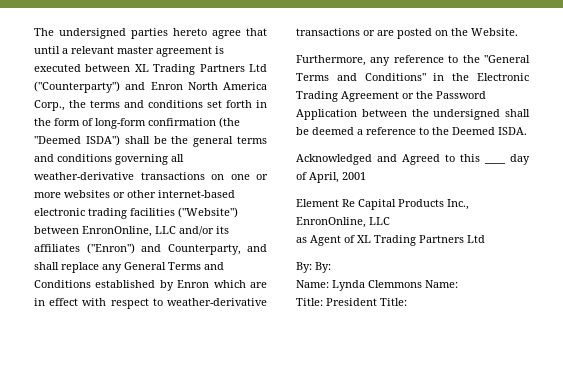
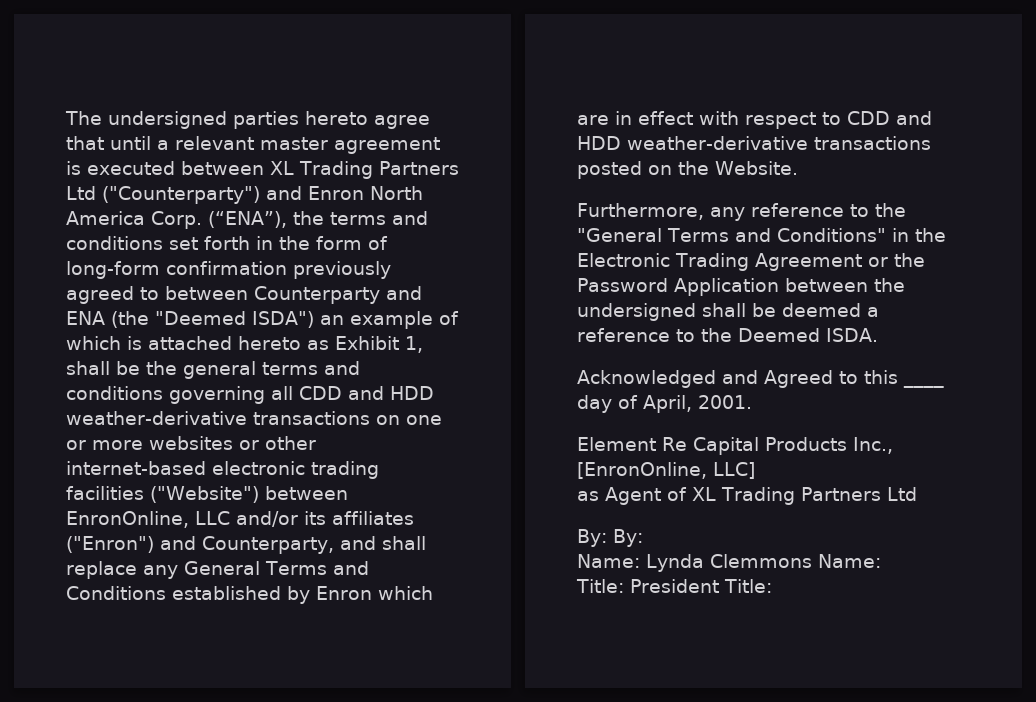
[34,100,65,111] Corp., -> [151,211,287,229] Corp. (“ENA”),
[219,117,240,128] [34,135,120,146] (the "Deemed ISDA") -> [293,261,391,279] [66,286,422,304] [66,311,459,329] [66,336,423,353] previously agreed to between Counterparty and ENA (the "Deemed ISDA") an example of which is attached hereto as Exhibit 1,
(184, 158) none -> [299,386,434,400] CDD and HDD
[167,298,267,306] [296,28,394,36] weather-derivative transactions or are -> [847,111,932,125] [577,136,931,150] CDD and HDD weather-derivative transactions
[342,172,366,180] 2001 -> [698,395,752,409] 2001.
[296,217,390,228] EnronOnline, LLC -> [577,462,755,479] [EnronOnline, LLC]

